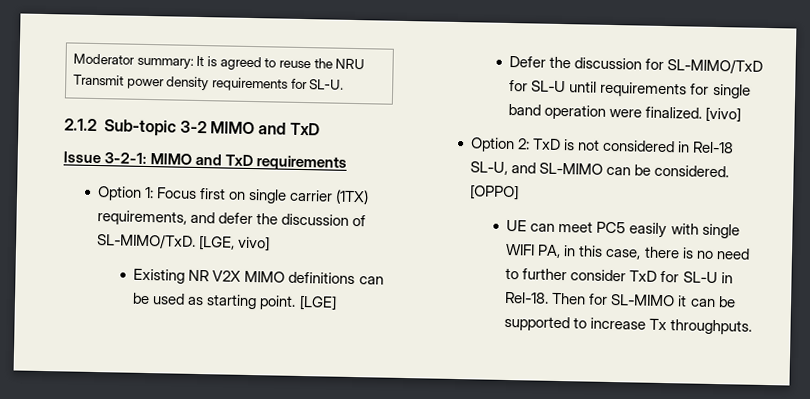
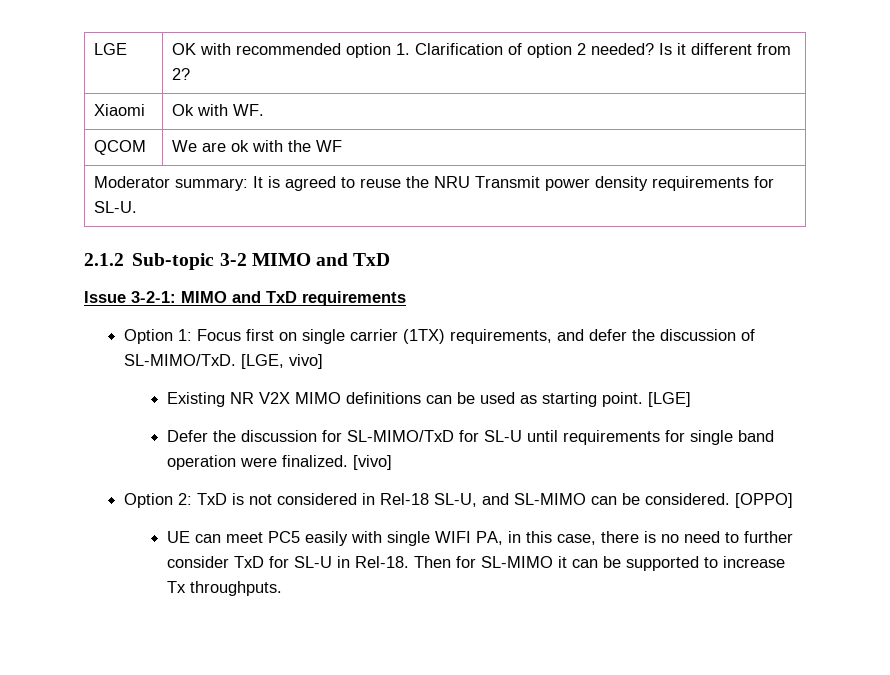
(73, 59) none -> [93,43,127,55] [171,43,791,58] [171,68,190,80] [93,104,145,116] [171,104,264,116] [93,140,146,155] [171,140,342,152] LGE | OK with recommended option 1. Clarification of option 2 needed? Is it different from 2? // Xiaomi | Ok with WF. // QCOM | We are ok with the WF //

